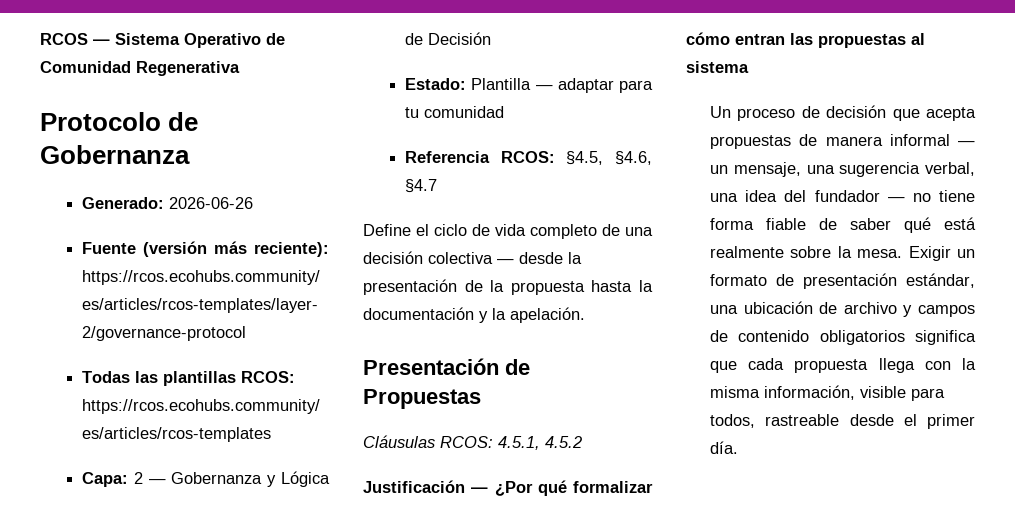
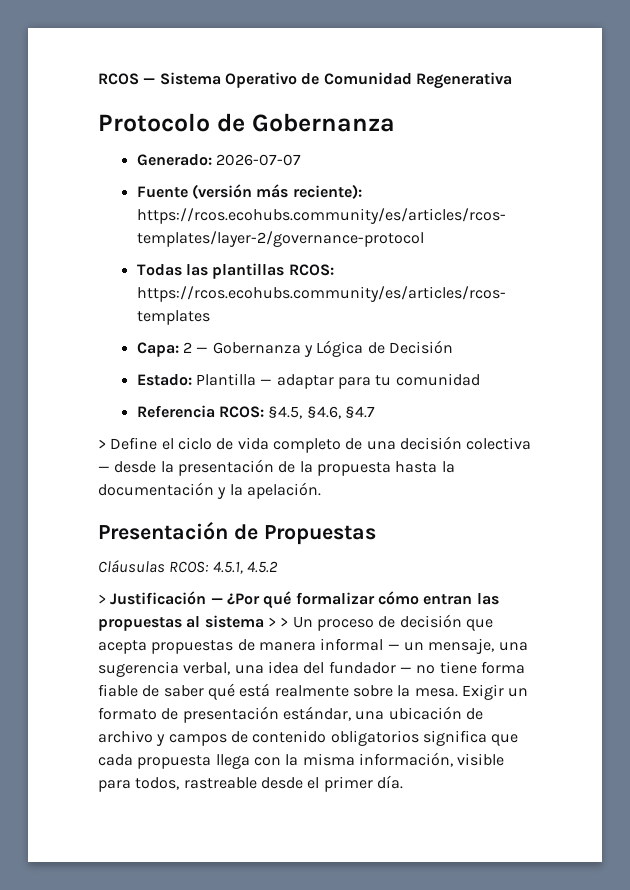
[169,197,254,209] 2026-06-26 -> [215,154,301,166] 2026-07-07
(438, 186) none -> [98,439,106,449] >
(582, 442) none -> [98,594,106,604] >
(749, 67) // -> [267,617,289,627] > >

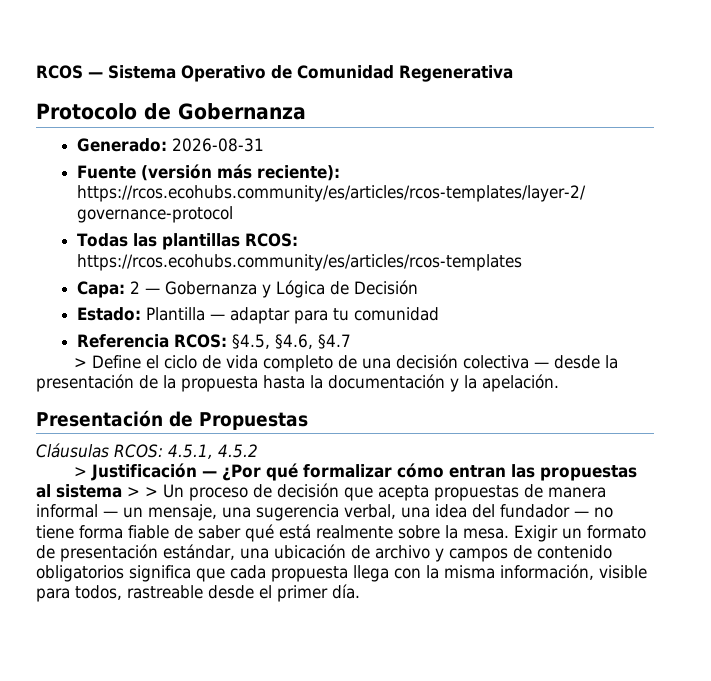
[215,154,301,166] 2026-07-07 -> [172,138,265,152] 2026-08-31

